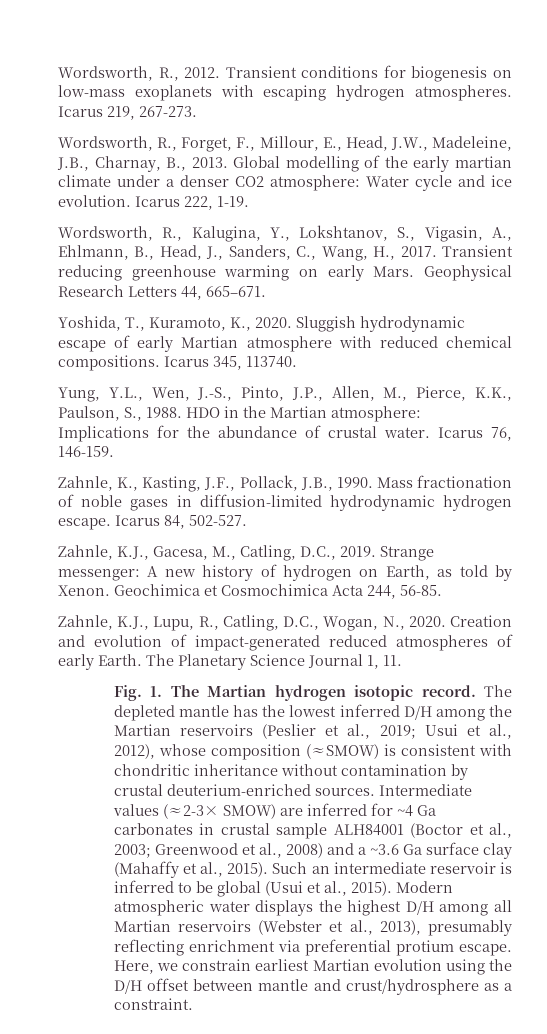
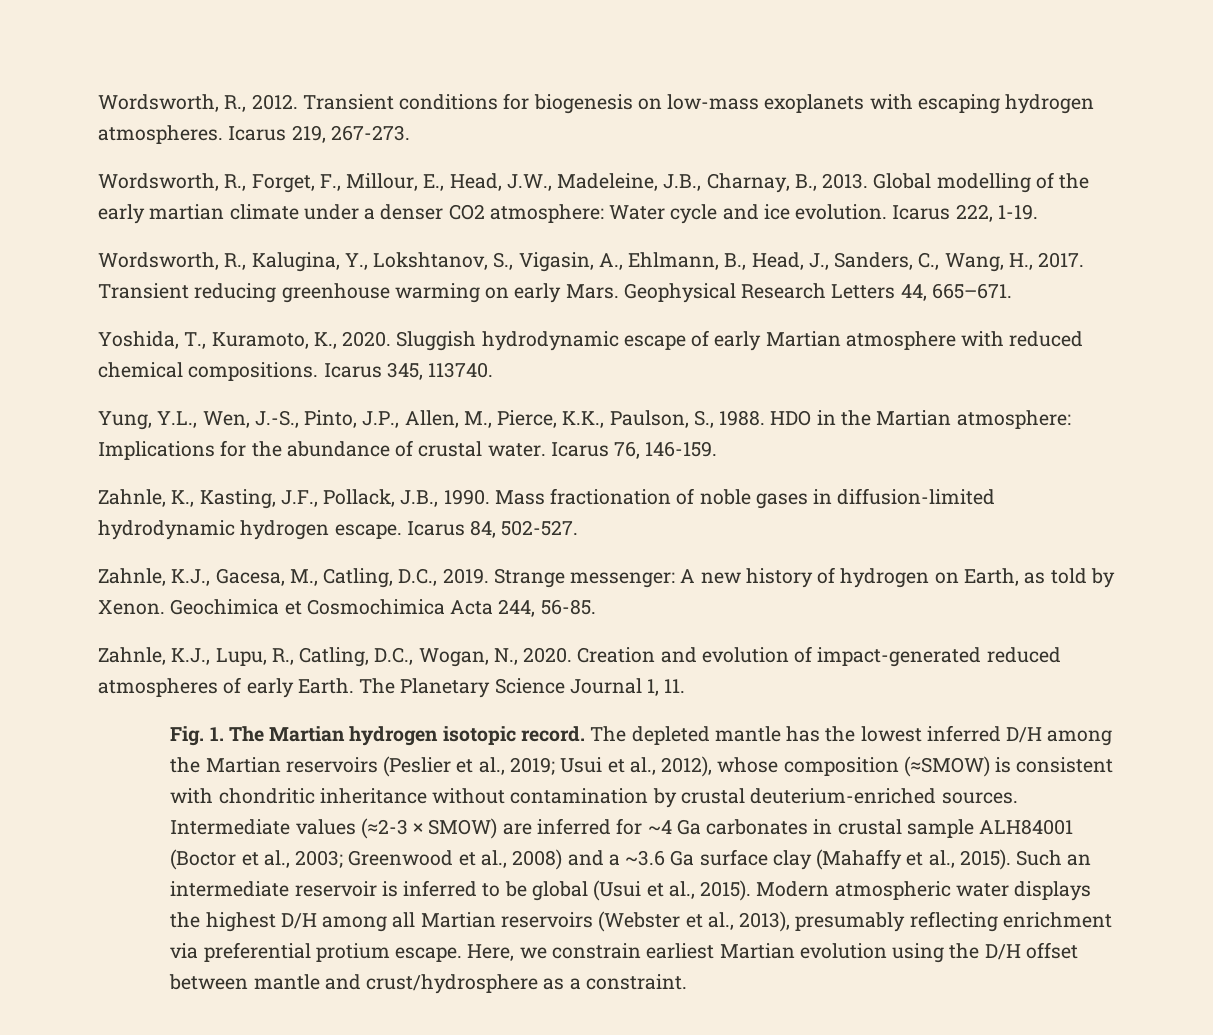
[162,804,219,819] (≈2-3× -> [360,818,424,839] (≈2-3 ×

